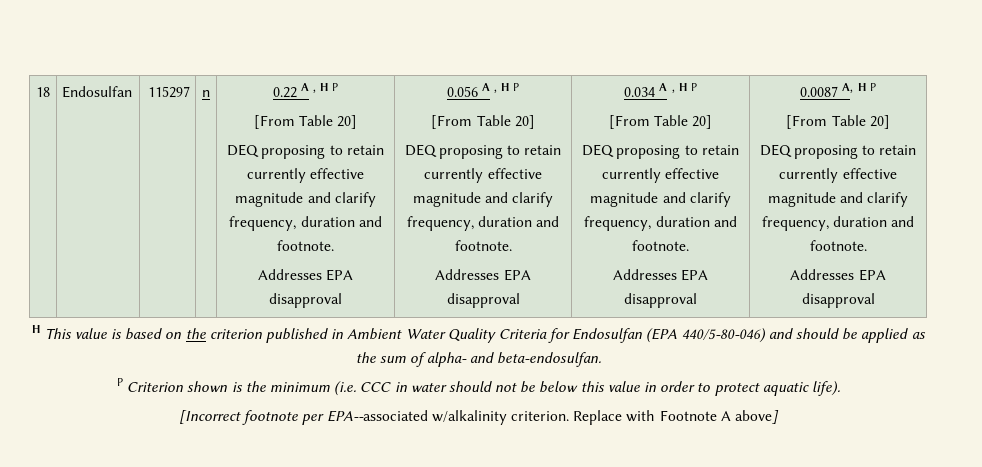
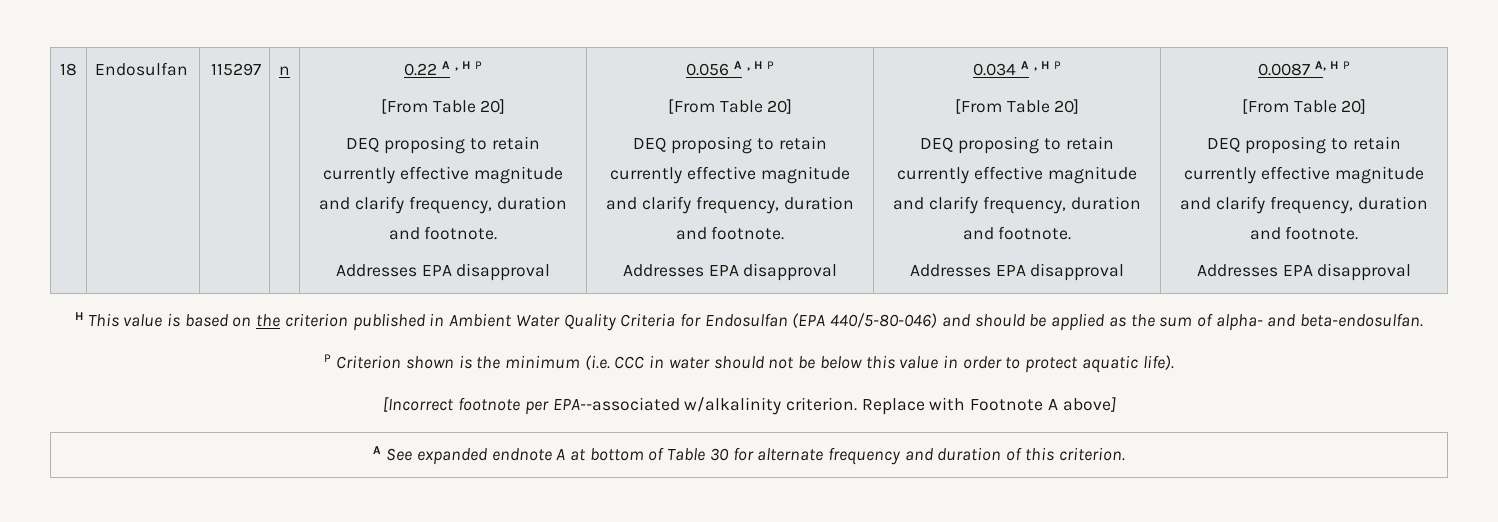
(779, 417) none -> [373,446,1125,465] // A See expanded endnote A at bottom of Table 30 for alternate frequency and duration of this criterion.

